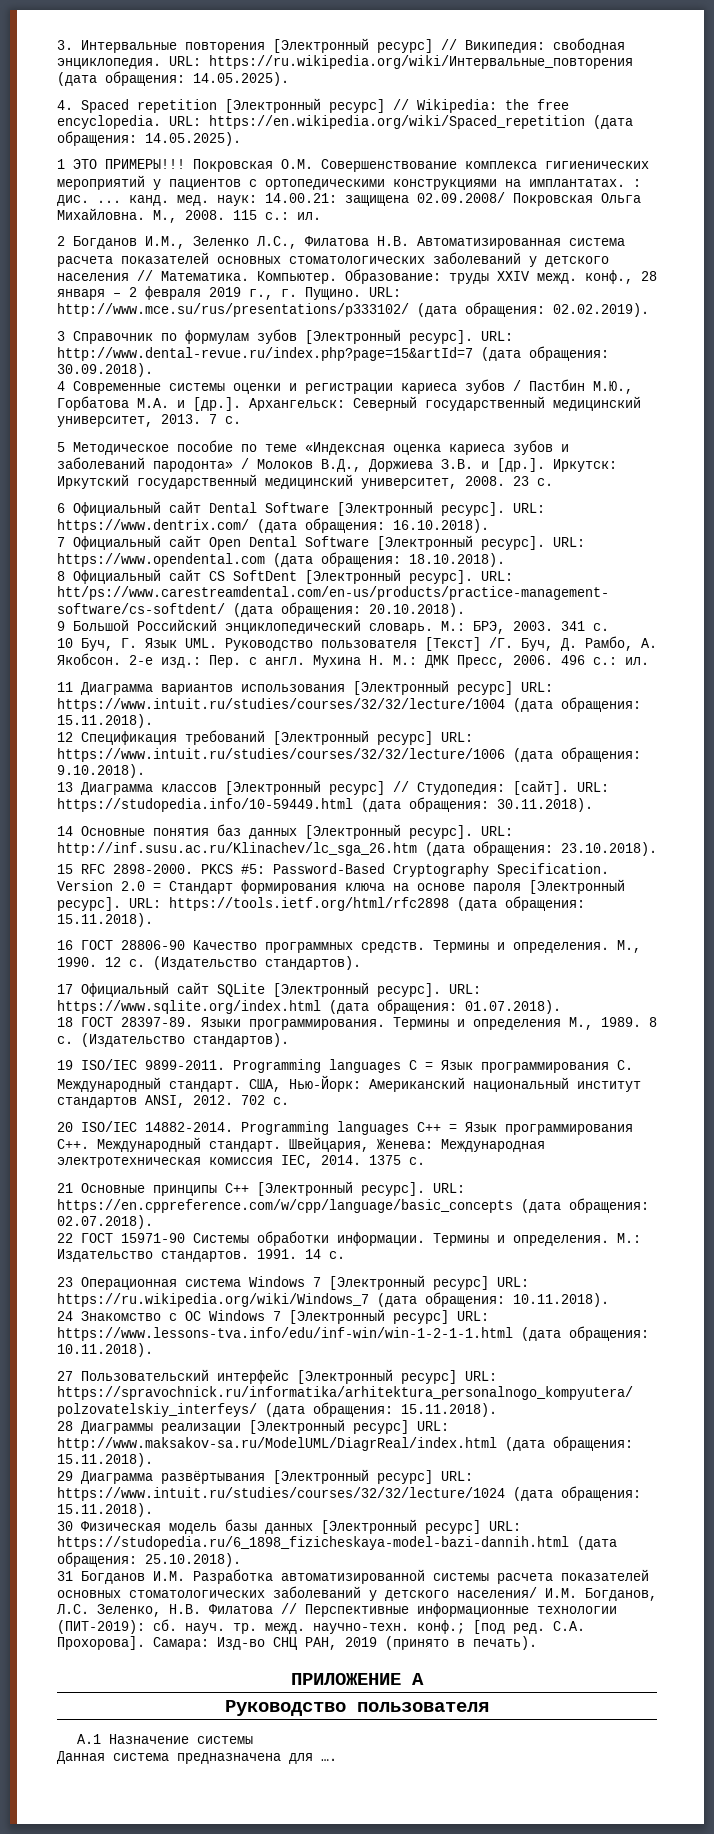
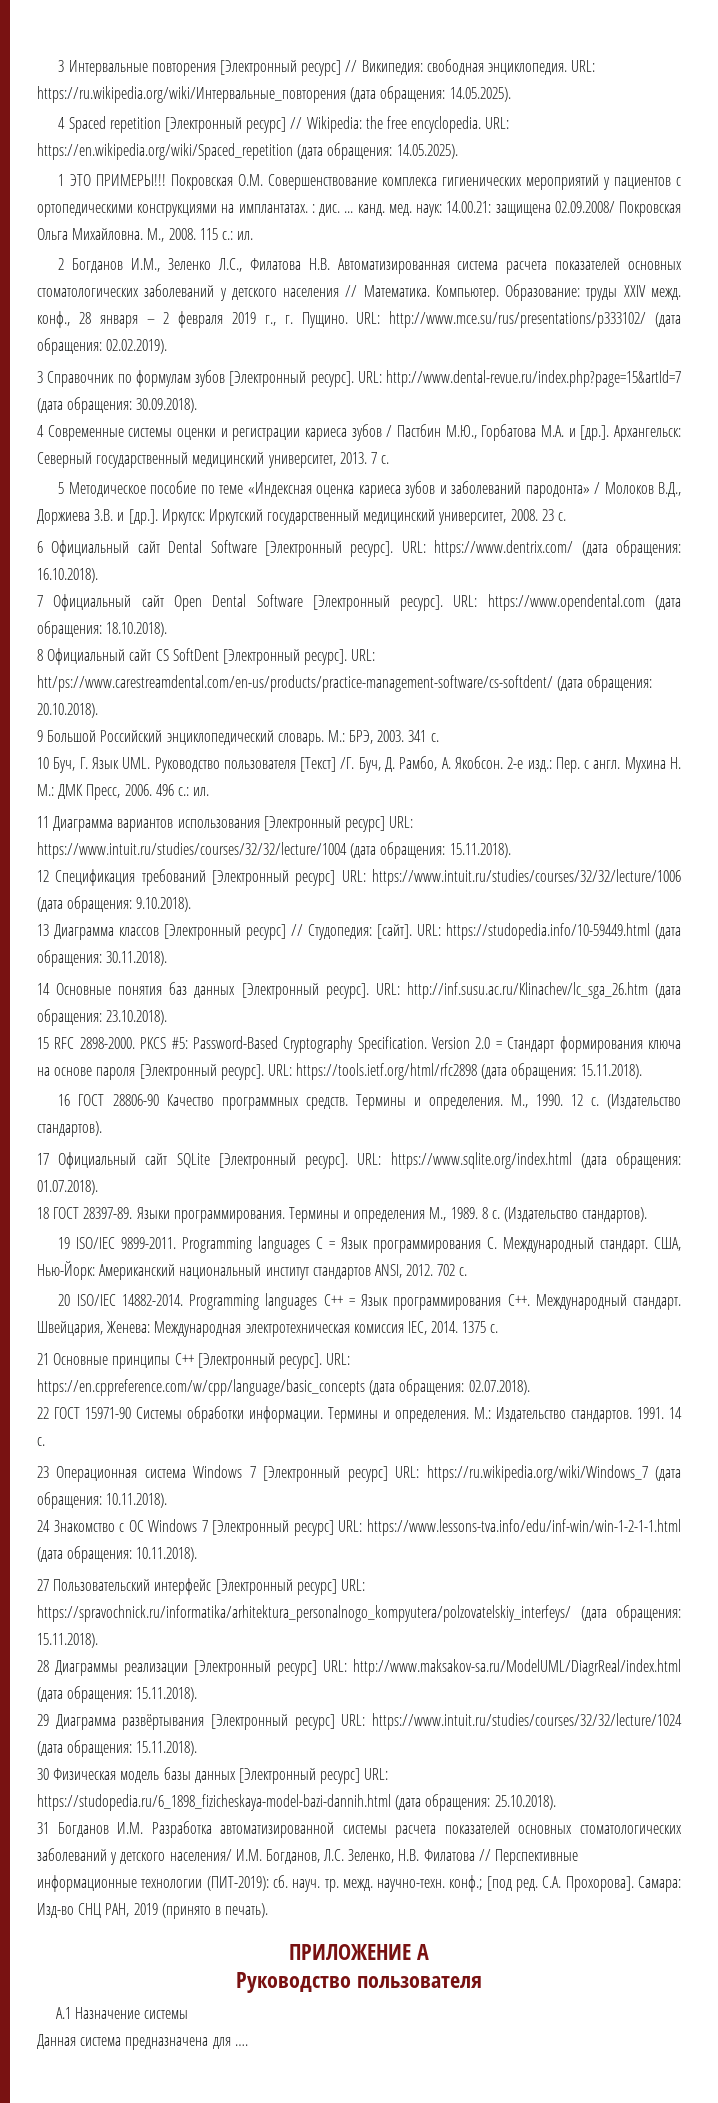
[57,40,73,50] 3. -> [58,60,65,72] 3
[57,100,73,110] 4. -> [58,117,66,129] 4

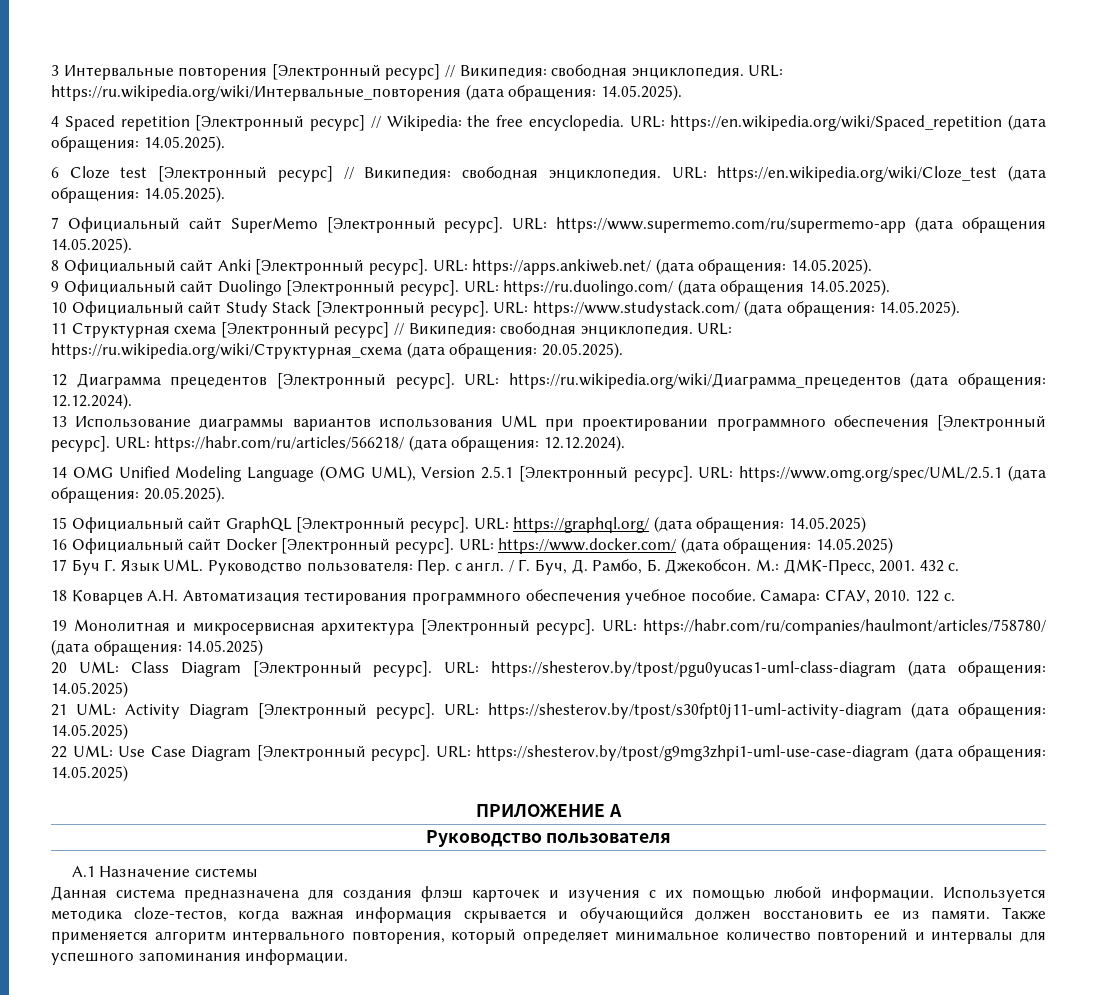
[58,174,682,190] [37,201,681,217] [37,228,254,242] [58,258,682,274] [37,284,681,301] [37,311,681,328] [37,338,168,355] [37,370,681,387] [37,397,198,414] [37,424,681,441] [37,452,390,468] [58,481,681,498] [37,509,567,525] [37,540,681,557] [37,568,98,583] [37,594,681,611] [37,621,168,638] 1 ЭТО ПРИМЕРЫ!!! Покровская О.М. Совершенствование комплекса гигиенических мероприятий у пациентов с ортопедическими конструкциями на имплантатах. : дис. ... канд. мед. наук: 14.00.21: защищена 02.09.2008/ Покровская Ольга Михайловна. М., 2008. 115 с.: ил. // 2 Богданов И.М., Зеленко Л.С., Филатова Н.В. Автоматизированная система расчета показателей основных стоматологических заболеваний у детского населения // Математика. Компьютер. Образование: труды XXIV межд. конф., 28 января – 2 февраля 2019 г., г. Пущино. URL: http://www.mce.su/rus/presentations/p333102/ (дата обращения: 02.02.2019). // 3 Справочник по формулам зубов [Электронный ресурс]. URL: http://www.dental-revue.ru/index.php?page=15&artId=7 (дата обращения: 30.09.2018). // 4 Современные системы оценки и регистрации кариеса зубов / Пастбин М.Ю., Горбатова М.А. и [др.]. Архангельск: Северный государственный медицинский университет, 2013. 7 с. // 5 Методическое пособие по теме «Индексная оценка кариеса зубов и заболеваний пародонта» / Молоков В.Д., Доржиева З.В. и [др.]. Иркутск: Иркутский государственный медицинский университет, 2008. 23 с. // 6 Официальный сайт Dental Software [Электронный ресурс]. URL: https://www.dentrix.com/ (дата обращения: 16.10.2018). // 7 Официальный сайт Open Dental Software [Электронный ресурс]. URL: https://www.opendental.com (дата обращения: 18.10.2018). -> [51,165,1046,182] [51,186,225,203] [51,216,1046,233] [51,237,132,254] 6 Cloze test [Электронный ресурс] // Википедия: свободная энциклопедия. URL: https://en.wikipedia.org/wiki/Cloze_test (дата обращения: 14.05.2025). // 7 Официальный сайт SuperMemo [Электронный ресурс]. URL: https://www.supermemo.com/ru/supermemo-app (дата обращения 14.05.2025).
[155,648,376,665] [37,675,653,692] [37,703,98,718] CS SoftDent [Электронный ресурс]. URL: htt/ps://www.carestreamdental.com/en-us/products/practice-management-software/cs-softdent/ (дата обращения: 20.10.2018). -> [217,258,872,275] Anki [Электронный ресурс]. URL: https://apps.ankiweb.net/ (дата обращения: 14.05.2025).
[47,730,439,746] [37,756,681,773] [37,784,210,800] [37,816,414,832] [37,842,511,859] [37,869,681,886] [37,896,192,913] [37,923,681,940] [37,950,168,967] [37,982,681,999] [37,1009,168,1026] [37,1036,681,1053] [37,1063,642,1080] [58,1094,681,1110] [37,1121,102,1137] [37,1152,681,1169] [37,1180,98,1195] [37,1207,648,1223] [58,1236,681,1253] [37,1261,468,1280] [58,1293,681,1310] [37,1321,499,1337] [37,1353,351,1369] [37,1379,530,1396] [37,1406,682,1423] [37,1437,45,1446] [37,1465,682,1482] [37,1492,168,1509] [37,1519,681,1536] [37,1546,198,1563] [37,1578,365,1595] [37,1605,681,1622] [37,1633,98,1648] [37,1659,681,1676] [37,1686,198,1703] [37,1713,682,1730] [37,1740,198,1757] [37,1767,389,1784] [37,1794,556,1811] [37,1821,682,1838] [37,1848,579,1865] [37,1875,681,1892] [37,1903,269,1919] Большой Российский энциклопедический словарь. М.: БРЭ, 2003. 341 с. // 10 Буч, Г. Язык UML. Руководство пользователя [Текст] /Г. Буч, Д. Рамбо, А. Якобсон. 2-е изд.: Пер. с англ. Мухина Н. М.: ДМК Пресс, 2006. 496 с.: ил. // 11 Диаграмма вариантов использования [Электронный ресурс] URL: https://www.intuit.ru/studies/courses/32/32/lecture/1004 (дата обращения: 15.11.2018). // 12 Спецификация требований [Электронный ресурс] URL: https://www.intuit.ru/studies/courses/32/32/lecture/1006 (дата обращения: 9.10.2018). // 13 Диаграмма классов [Электронный ресурс] // Студопедия: [сайт]. URL: https://studopedia.info/10-59449.html (дата обращения: 30.11.2018). // 14 Основные понятия баз данных [Электронный ресурс]. URL: http://inf.susu.ac.ru/Klinachev/lc_sga_26.htm (дата обращения: 23.10.2018). // 15 RFC 2898-2000. PKCS #5: Password-Based Cryptography Specification. Version 2.0 = Стандарт формирования ключа на основе пароля [Электронный ресурс]. URL: https://tools.ietf.org/html/rfc2898 (дата обращения: 15.11.2018). // 16 ГОСТ 28806-90 Качество программных средств. Термины и определения. М., 1990. 12 с. (Издательство стандартов). // 17 Официальный сайт SQLite [Электронный ресурс]. URL: https://www.sqlite.org/index.html (дата обращения: 01.07.2018). // 18 ГОСТ 28397-89. Языки программирования. Термины и определения М., 1989. 8 с. (Издательство стандартов). // 19 ISO/IEC 9899-2011. Programming languages C = Язык программирования C. Международный стандарт. США, Нью-Йорк: Американский национальный институт стандартов ANSI, 2012. 702 с. // 20 ISO/IEC 14882-2014. Programming languages C++ = Язык программирования C++. Международный стандарт. Швейцария, Женева: Международная электротехническая комиссия IEC, 2014. 1375 с. // 21 Основные принципы C++ [Электронный ресурс]. URL: https://en.cppreference.com/w/cpp/language/basic_concepts (дата обращения: 02.07.2018). // 22 ГОСТ 15971-90 Системы обработки информации. Термины и определения. М.: Издательство стандартов. 1991. 14 с. // 23 Операционная система Windows 7 [Электронный ресурс] URL: https://ru.wikipedia.org/wiki/Windows_7 (дата обращения: 10.11.2018). // 24 Знакомство с ОС Windows 7 [Электронный ресурс] URL: https://www.lessons-tva.info/edu/inf-win/win-1-2-1-1.html (дата обращения: 10.11.2018). // 27 Пользовательский интерфейс [Электронный ресурс] URL: https://spravochnick.ru/informatika/arhitektura_personalnogo_kompyutera/polzovatelskiy_interfeys/ (дата обращения: 15.11.2018). // 28 Диаграммы реализации [Электронный ресурс] URL: http://www.maksakov-sa.ru/ModelUML/DiagrReal/index.html (дата обращения: 15.11.2018). // 29 Диаграмма развёртывания [Электронный ресурс] URL: https://www.intuit.ru/studies/courses/32/32/lecture/1024 (дата обращения: 15.11.2018). // 30 Физическая модель базы данных [Электронный ресурс] URL: https://studopedia.ru/6_1898_fizicheskaya-model-bazi-dannih.html (дата обращения: 25.10.2018). // 31 Богданов И.М. Разработка автоматизированной системы расчета показателей основных стоматологических заболеваний у детского населения/ И.М. Богданов, Л.С. Зеленко, Н.В. Филатова // Перспективные информационные технологии (ПИТ-2019): сб. науч. тр. межд. научно-техн. конф.; [под ред. С.А. Прохорова]. Самара: Изд-во СНЦ РАН, 2019 (принято в печать). -> [63,279,890,296] [51,300,961,317] [51,322,733,338] [51,342,623,359] [51,372,1046,389] [51,393,132,410] [51,415,1046,431] [51,435,625,452] [51,465,1046,482] [51,486,225,503] [51,516,866,533] [51,537,893,554] [51,559,960,575] [51,589,955,605] [51,619,1046,635] [51,639,264,656] [51,660,1046,677] [51,681,128,698] [51,702,1046,719] [51,723,128,740] [51,744,1046,761] [51,765,128,782] Официальный сайт Duolingo [Электронный ресурс]. URL: https://ru.duolingo.com/ (дата обращения 14.05.2025). // 10 Официальный сайт Study Stack [Электронный ресурс]. URL: https://www.studystack.com/ (дата обращения: 14.05.2025). // 11 Структурная схема [Электронный ресурс] // Википедия: свободная энциклопедия. URL: https://ru.wikipedia.org/wiki/Структурная_схема (дата обращения: 20.05.2025). // 12 Диаграмма прецедентов [Электронный ресурс]. URL: https://ru.wikipedia.org/wiki/Диаграмма_прецедентов (дата обращения: 12.12.2024). // 13 Использование диаграммы вариантов использования UML при проектировании программного обеспечения [Электронный ресурс]. URL: https://habr.com/ru/articles/566218/ (дата обращения: 12.12.2024). // 14 OMG Unified Modeling Language (OMG UML), Version 2.5.1 [Электронный ресурс]. URL: https://www.omg.org/spec/UML/2.5.1 (дата обращения: 20.05.2025). // 15 Официальный сайт GraphQL [Электронный ресурс]. URL: https://graphql.org/ (дата обращения: 14.05.2025) // 16 Официальный сайт Docker [Электронный ресурс]. URL: https://www.docker.com/ (дата обращения: 14.05.2025) // 17 Буч Г. Язык UML. Руководство пользователя: Пер. с англ. / Г. Буч, Д. Рамбо, Б. Джекобсон. М.: ДМК-Пресс, 2001. 432 с. // 18 Коварцев А.Н. Автоматизация тестирования программного обеспечения учебное пособие. Самара: СГАУ, 2010. 122 с. // 19 Монолитная и микросервисная архитектура [Электронный ресурс]. URL: https://habr.com/ru/companies/haulmont/articles/758780/ (дата обращения: 14.05.2025) // 20 UML: Class Diagram [Электронный ресурс]. URL: https://shesterov.by/tpost/pgu0yucas1-uml-class-diagram (дата обращения: 14.05.2025) // 21 UML: Activity Diagram [Электронный ресурс]. URL: https://shesterov.by/tpost/s30fpt0j11-uml-activity-diagram (дата обращения: 14.05.2025) // 22 UML: Use Case Diagram [Электронный ресурс]. URL: https://shesterov.by/tpost/g9mg3zhpi1-uml-use-case-diagram (дата обращения: 14.05.2025)
[234,2044,248,2046] …. -> [343,886,1046,902] [51,907,1046,923] [51,928,1046,944] [51,949,349,965] создания флэш карточек и изучения с их помощью любой информации. Используется методика cloze-тестов, когда важная информация скрывается и обучающийся должен восстановить ее из памяти. Также применяется алгоритм интервального повторения, который определяет минимальное количество повторений и интервалы для успешного запоминания информации.

